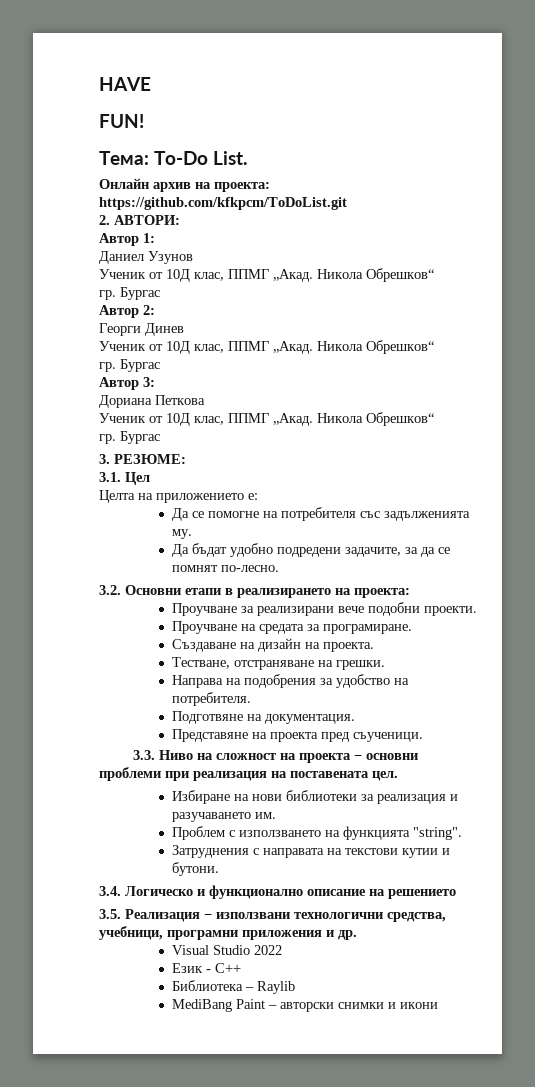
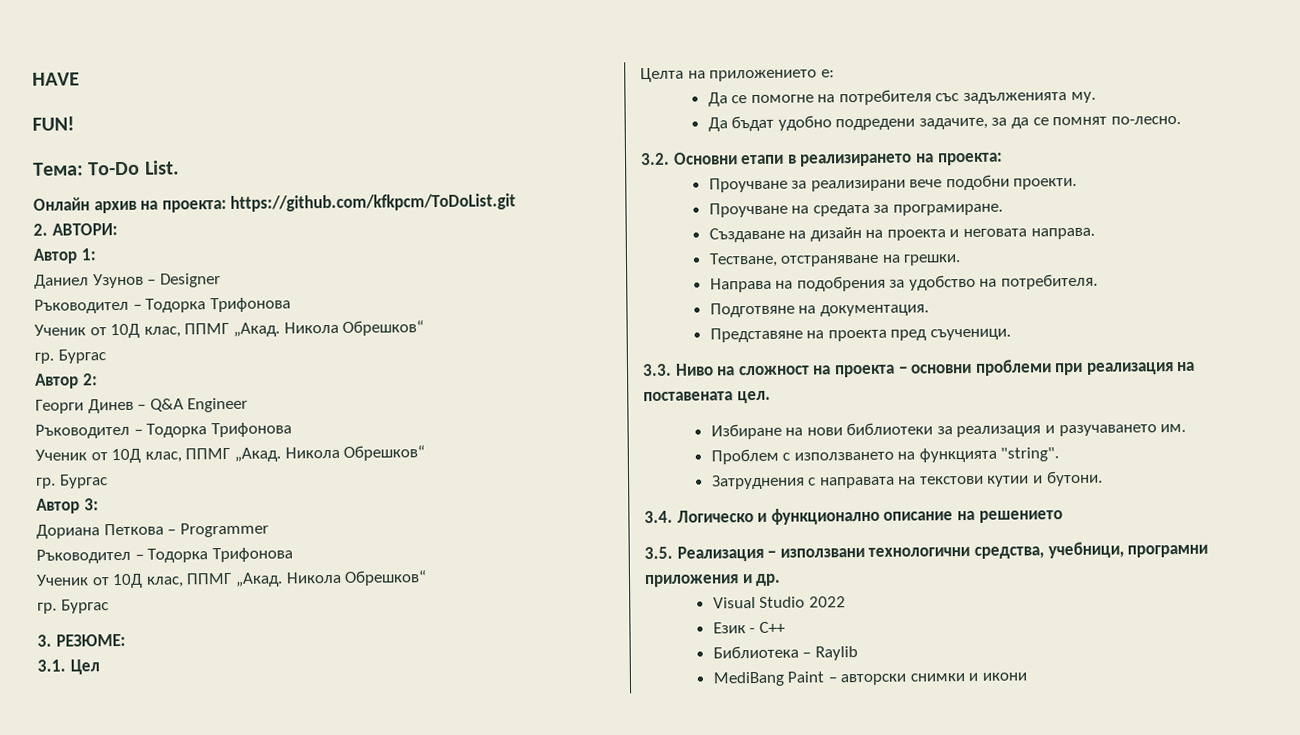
(193, 257) none -> [147,273,221,288] [34,297,291,314] – Designer // Ръководител – Тодорка Трифонова
(184, 329) none -> [137,397,249,413] [35,422,292,439] – Q&A Engineer // Ръководител – Тодорка Трифонова
(205, 400) none -> [167,522,269,538] [36,547,293,564] – Programmer // Ръководител – Тодорка Трифонова
[323,642,375,652] проекта. -> [886,227,1095,241] проекта и неговата направа.

